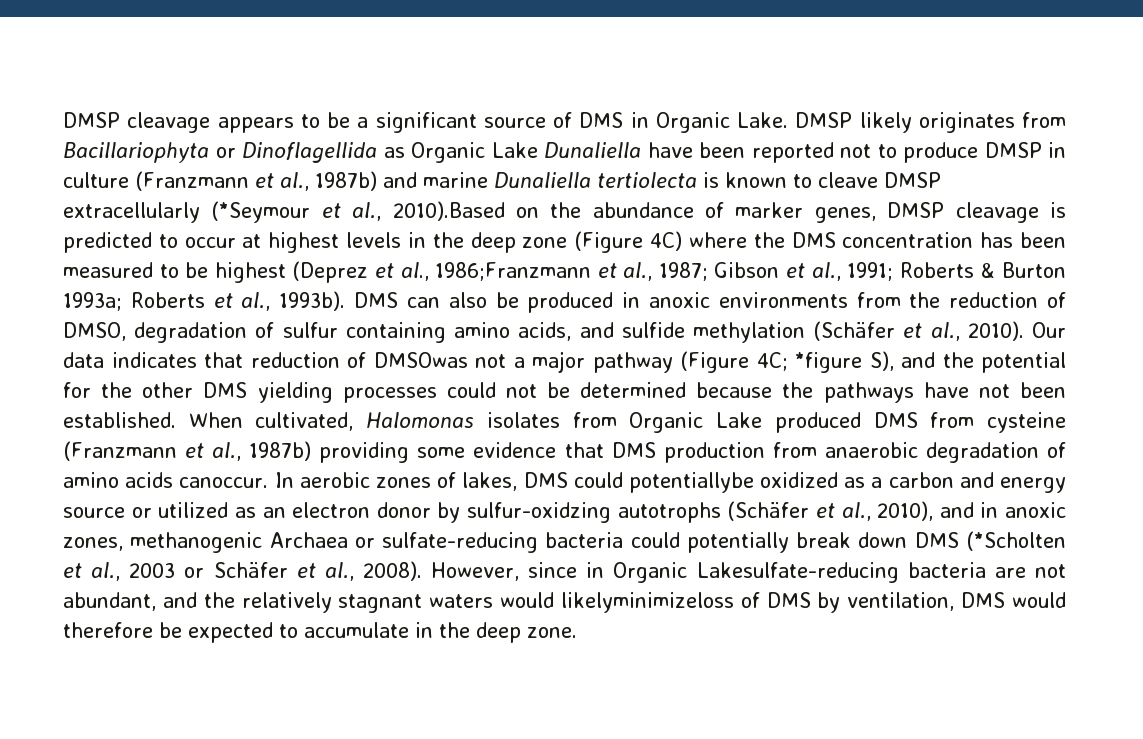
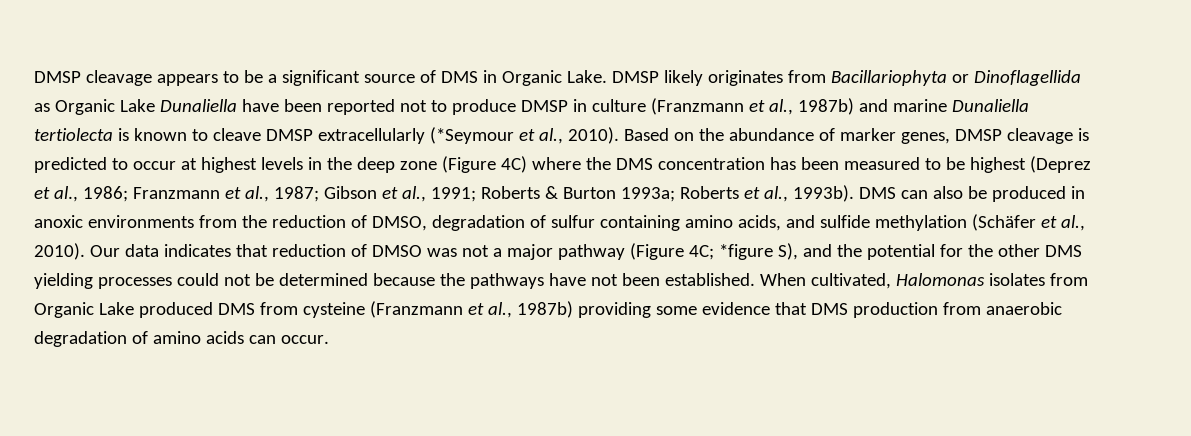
[392,201,505,221] 2010).Based -> [567,127,669,144] 2010). Based
[435,262,592,281] 1986;Franzmann -> [82,186,220,202] 1986; Franzmann
[373,352,468,368] DMSOwas -> [371,245,457,257] DMSO was
[179,472,1066,493] [63,501,1066,523] [63,531,1066,553] [63,561,1066,583] [63,592,1066,613] [63,622,577,643] canoccur. In aerobic zones of lakes, DMS could potentiallybe oxidized as a carbon and energy source or utilized as an electron donor by sulfur-oxidzing autotrophs (Schäfer et al., 2010), and in anoxic zones, methanogenic Archaea or sulfate-reducing bacteria could potentially break down DMS (*Scholten et al., 2003 or Schäfer et al., 2008). However, since in Organic Lakesulfate-reducing bacteria are not abundant, and the relatively stagnant waters would likelyminimizeloss of DMS by ventilation, DMS would therefore be expected to accumulate in the deep zone. -> [248,335,329,344] can occur.

